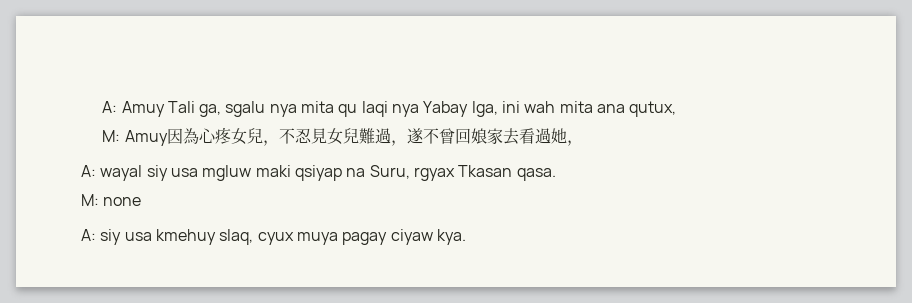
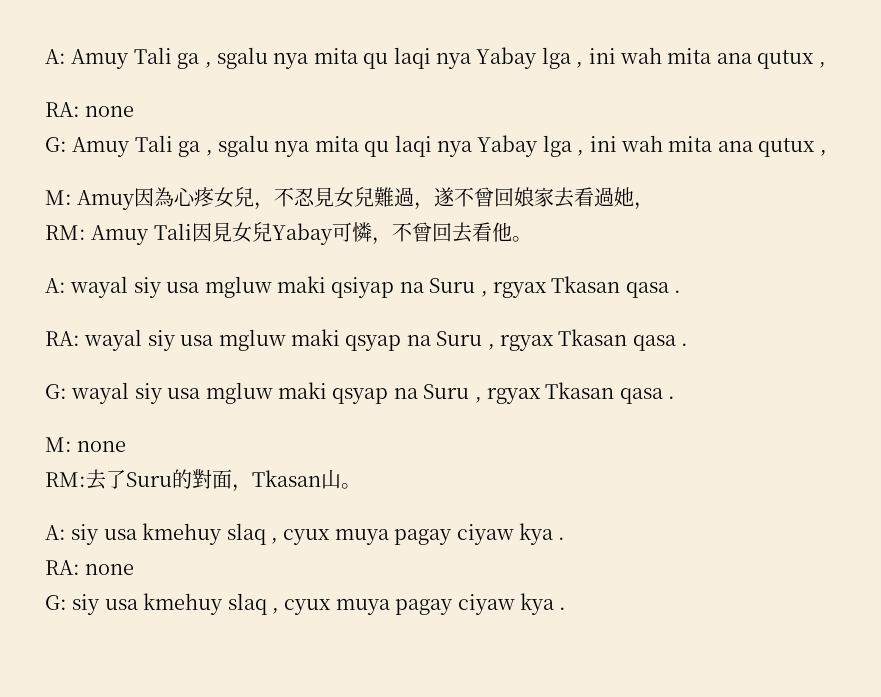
[199,101,677,117] ga, sgalu nya mita qu laqi nya Yabay lga, ini wah mita ana qutux, -> [177,47,826,69] [45,102,135,117] [45,135,827,157] ga , sgalu nya mita qu laqi nya Yabay lga , ini wah mita ana qutux , // RA: none // G: Amuy Tali ga , sgalu nya mita qu laqi nya Yabay lga , ini wah mita ana qutux ,
(583, 143) none -> [45,222,532,245] // RM: Amuy Tali因見女兒Yabay可憐，不曾回去看他。
[369,165,556,181] [81,194,142,206] Suru, rgyax Tkasan qasa. // M: none -> [429,276,682,298] [45,329,689,351] [45,382,676,404] [45,437,127,452] [45,469,361,492] Suru , rgyax Tkasan qasa . // RA: wayal siy usa mgluw maki qsyap na Suru , rgyax Tkasan qasa . // G: wayal siy usa mgluw maki qsyap na Suru , rgyax Tkasan qasa . // M: none // RM:去了Suru的對面，Tkasan山。
[219,229,466,245] slaq, cyux muya pagay ciyaw kya. -> [226,523,566,545] [45,560,135,575] [45,593,567,615] slaq , cyux muya pagay ciyaw kya . // RA: none // G: siy usa kmehuy slaq , cyux muya pagay ciyaw kya .

